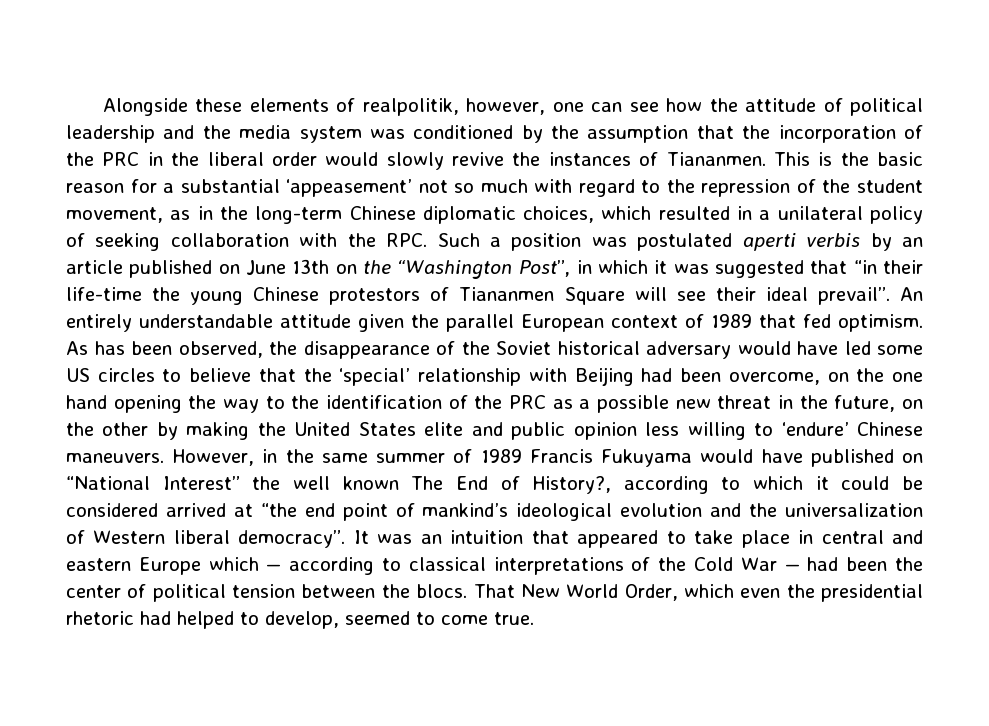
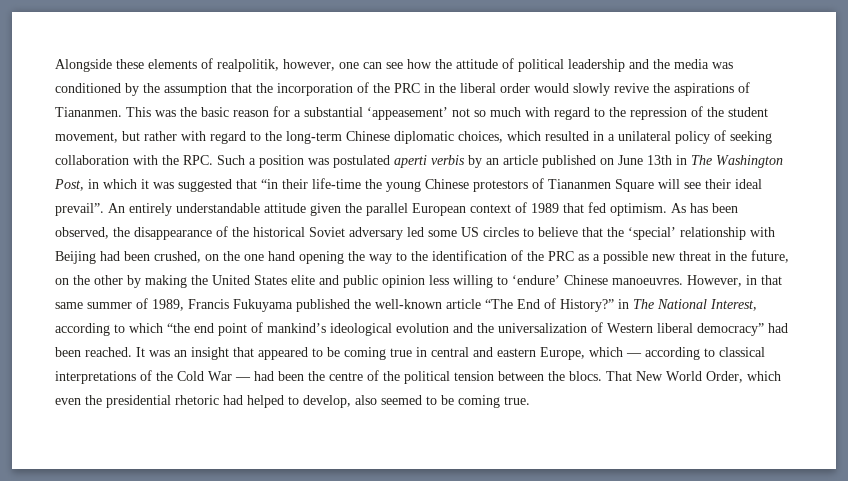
[299,126,362,143] system -> (709, 64) none
[548,152,631,166] instances -> [674,83,734,96] aspirations
[818,152,833,166] is -> [155,110,176,117] was
[170,206,213,220] as in -> [122,131,261,144] but rather with regard to
[335,260,571,279] on the “Washington Post”, -> [676,155,783,168] [54,179,84,191] in The Washington Post,
[496,341,838,359] Soviet historical adversary would have -> [253,227,403,240] historical Soviet adversary
[728,372,820,385] overcome, -> [154,251,201,263] crushed,
[66,453,164,463] maneuvers. -> [612,278,683,285] manoeuvres.
[285,449,314,463] the -> [761,275,782,285] that
[480,449,522,463] 1989 -> [152,299,184,311] 1989,
[700,449,924,467] [66,476,923,494] [66,503,253,517] would have published on “National Interest” the well known The End of History?, according to which it could be considered arrived at -> [296,298,757,312] [55,323,163,336] published the well-known article “The End of History?” in The National Interest, according to which
[238,530,346,548] democracy”. -> [697,323,788,336] [55,347,132,357] democracy” had been reached.
[450,530,524,544] intuition -> [191,347,229,360] insight
[694,530,790,548] take place -> [327,347,412,360] be coming true
[138,557,201,575] Europe -> [540,347,585,360] Europe,
[66,584,147,598] center of -> [329,370,400,381] centre of the
(339, 620) none -> [355,395,377,405] also
[441,615,488,625] come -> [441,395,500,408] be coming

